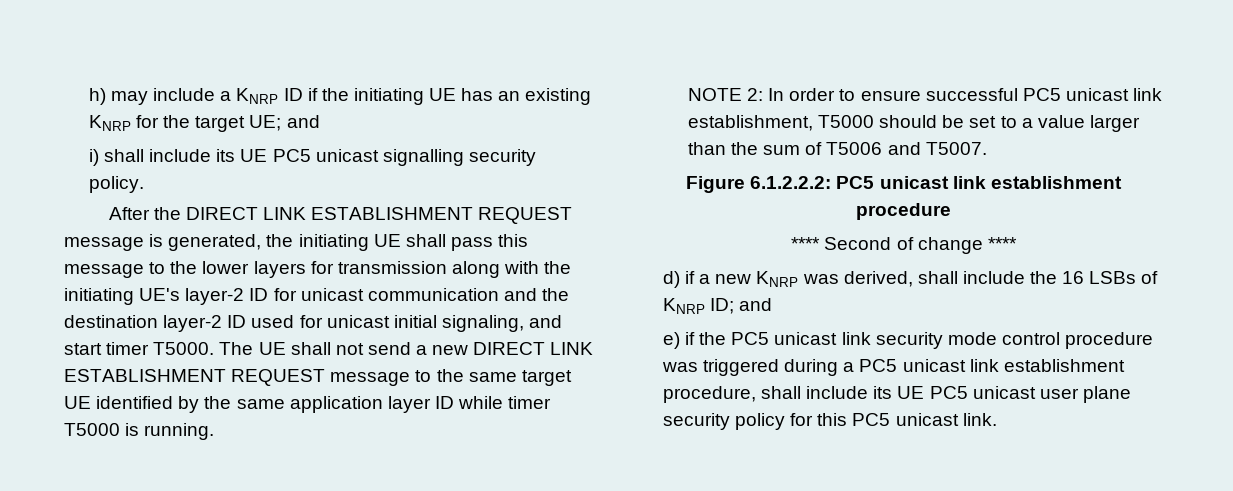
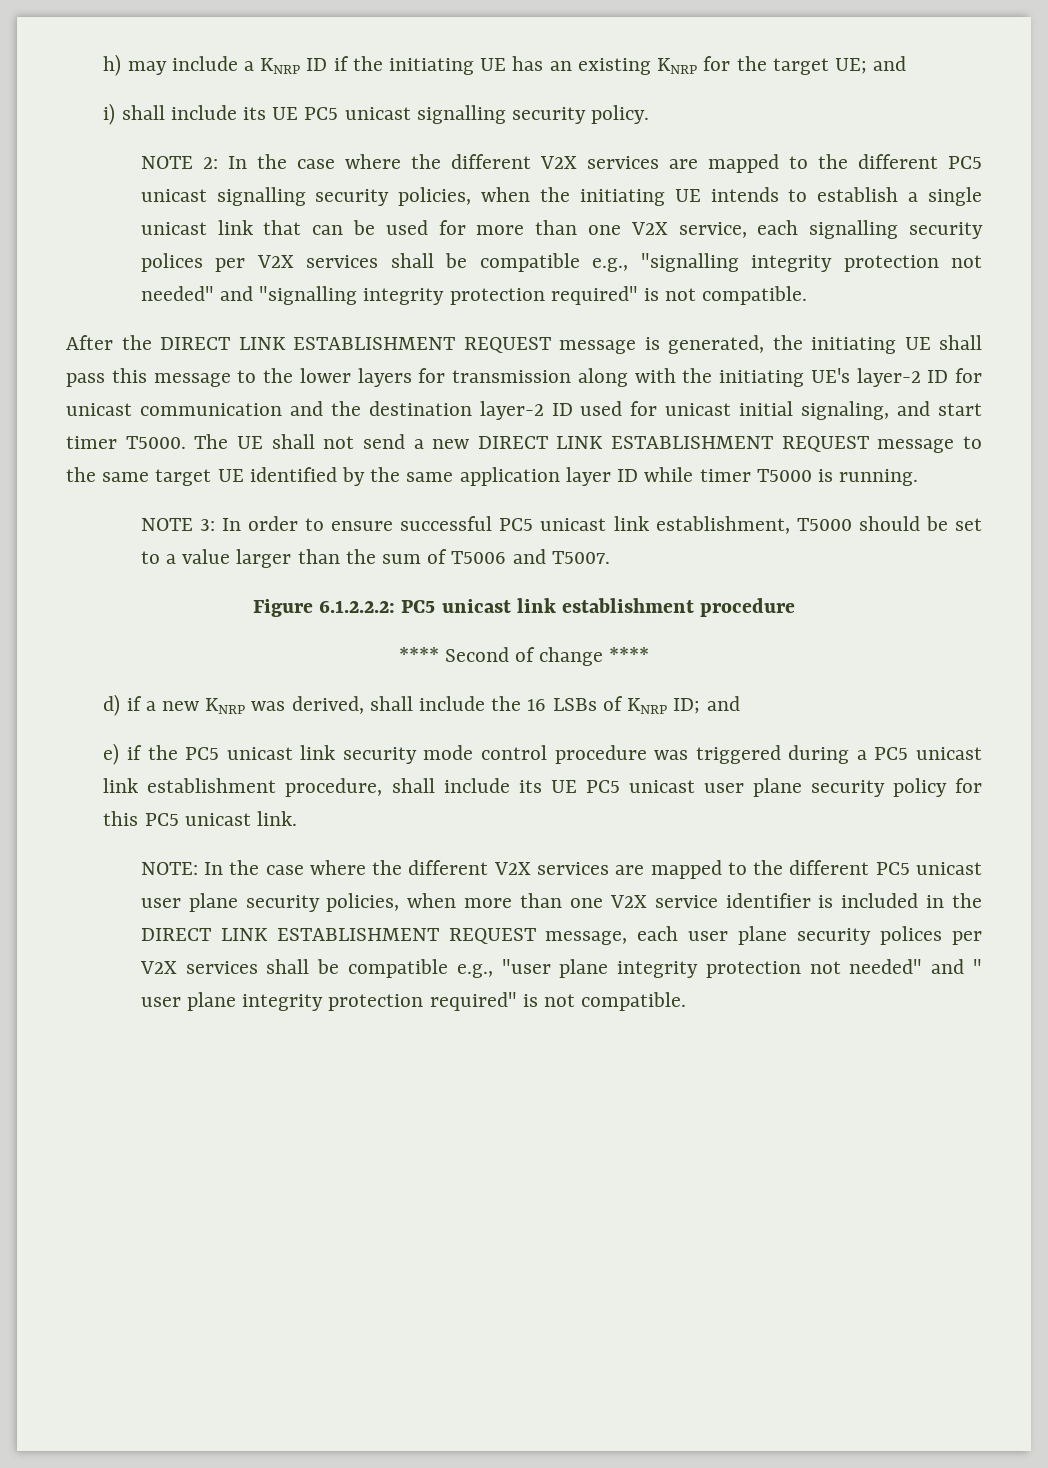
(144, 184) none -> [140,154,983,173] [140,187,982,206] [140,220,983,239] [140,253,983,272] [140,286,808,305] // NOTE 2: In the case where the different V2X services are mapped to the different PC5 unicast signalling security policies, when the initiating UE intends to establish a single unicast link that can be used for more than one V2X service, each signalling security polices per V2X services shall be compatible e.g., "signalling integrity protection not needed" and "signalling integrity protection required" is not compatible.
[746,88,763,101] 2: -> [199,519,215,531] 3:
(997, 419) none -> [140,860,982,879] [140,893,982,912] [140,926,982,945] [139,959,983,978] [140,992,687,1011] // NOTE: In the case where the different V2X services are mapped to the different PC5 unicast user plane security policies, when more than one V2X service identifier is included in the DIRECT LINK ESTABLISHMENT REQUEST message, each user plane security polices per V2X services shall be compatible e.g., "user plane integrity protection not needed" and " user plane integrity protection required" is not compatible.

